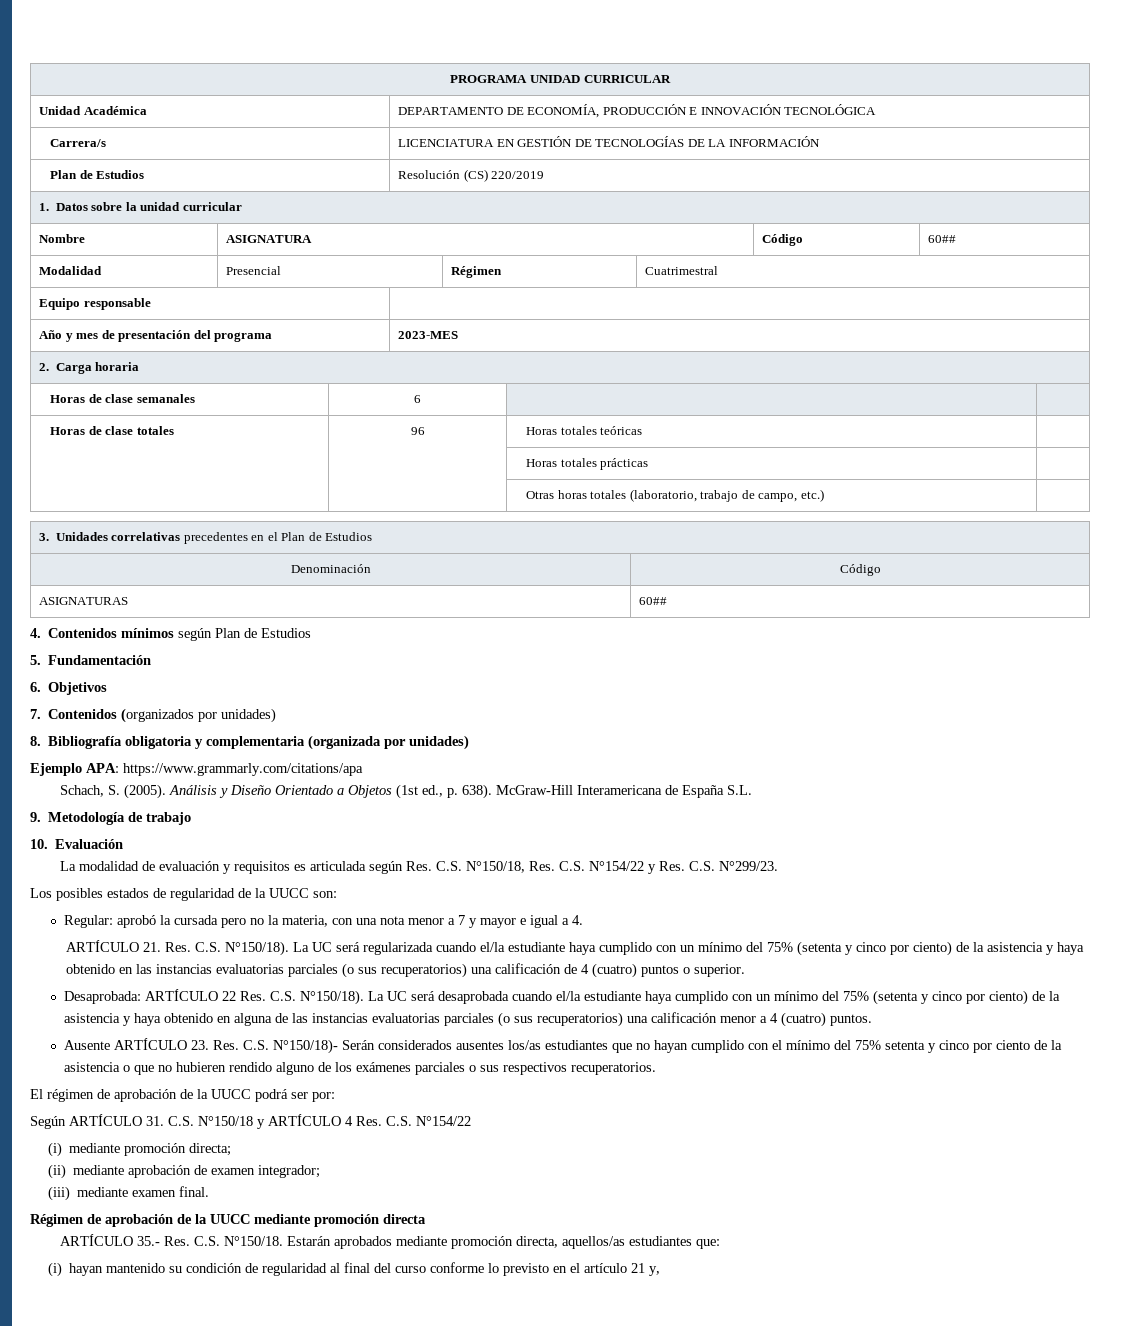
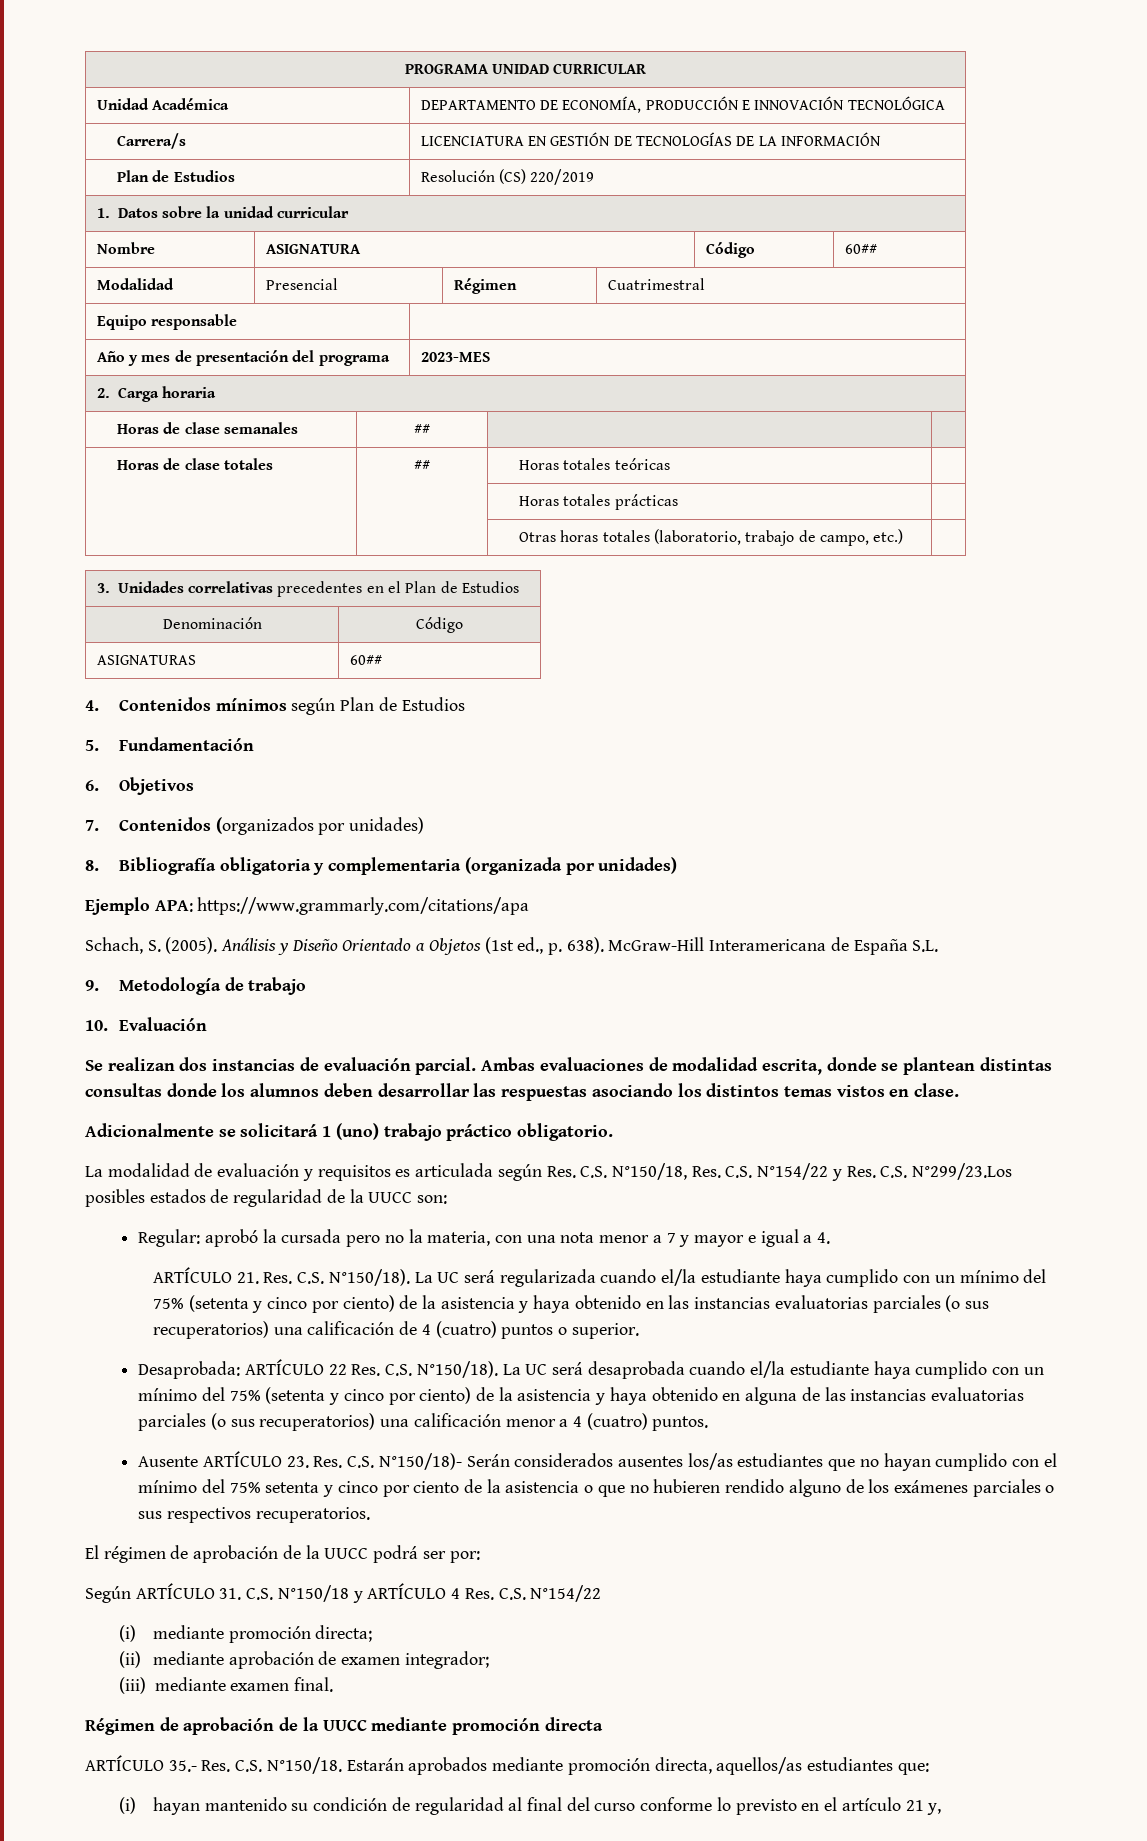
[414,395,421,403] 6 -> [414,424,430,434] ##
[410,427,425,435] 96 -> [414,460,430,470] ##
(124, 844) none -> [85,1057,1052,1075] [85,1083,960,1101] [85,1123,614,1141] // Se realizan dos instancias de evaluación parcial. Ambas evaluaciones de modalidad escrita, donde se plantean distintas consultas donde los alumnos deben desarrollar las respuestas asociando los distintos temas vistos en clase. // Adicionalmente se solicitará 1 (uno) trabajo práctico obligatorio.
[718,861,778,871] [30,888,52,898] N°299/23. // Los -> [912,1163,1013,1180] N°299/23.Los

